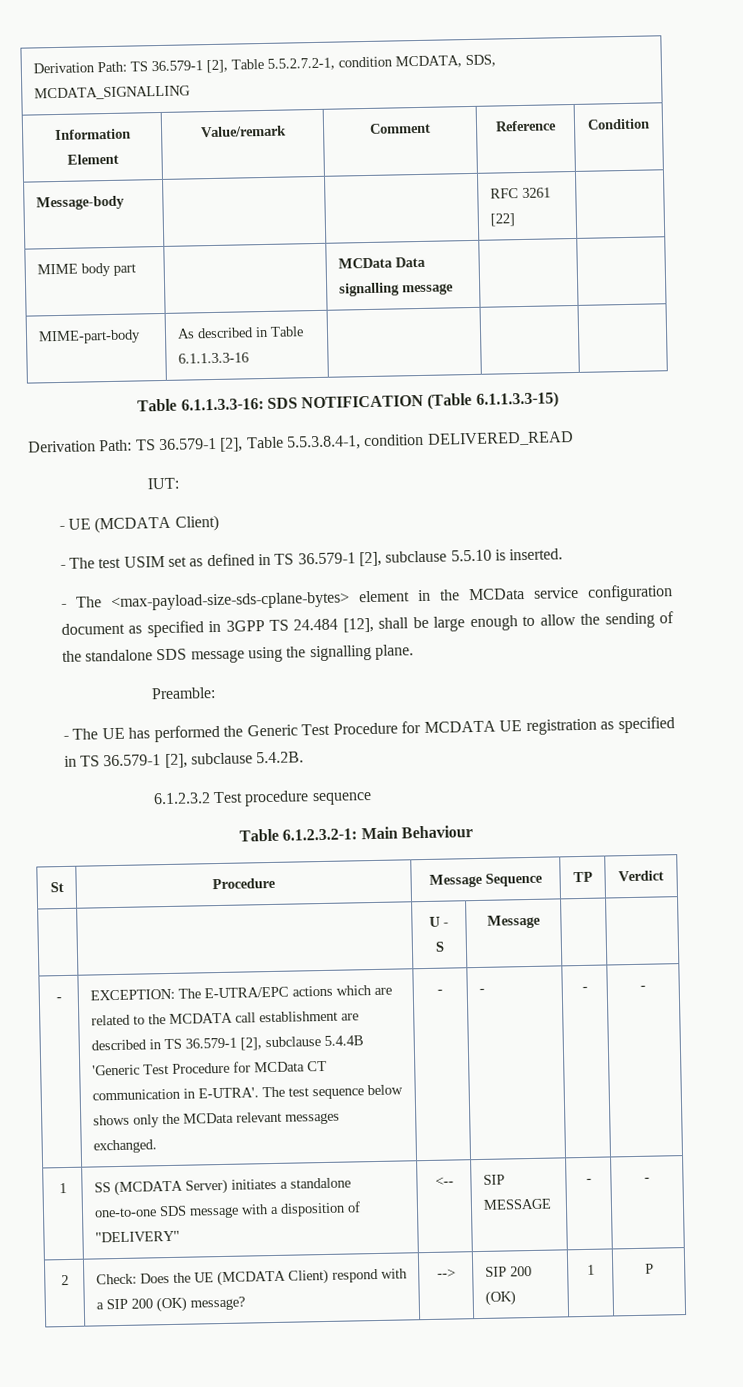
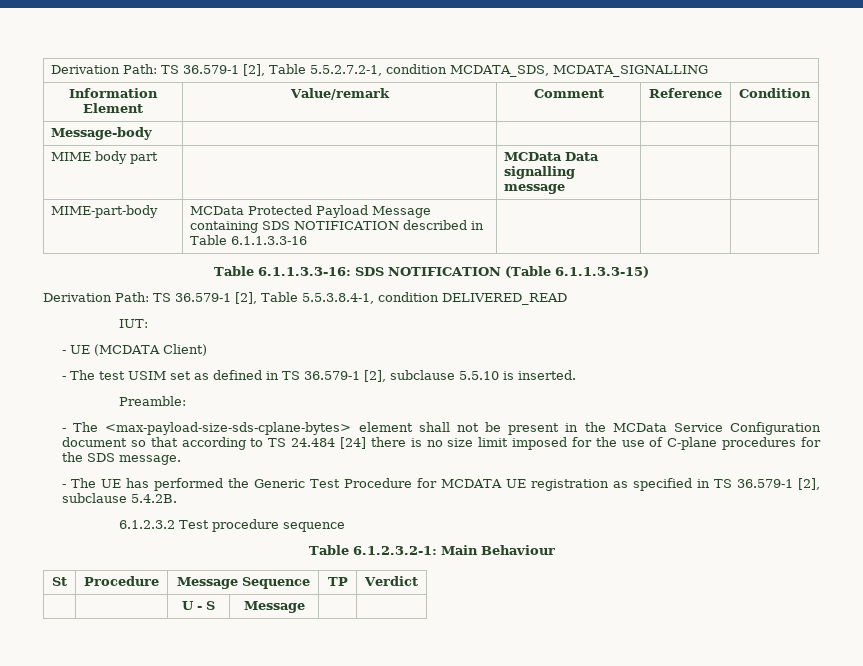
[394,54,496,69] MCDATA, SDS, -> [450,65,550,77] MCDATA_SDS,
[489,187,551,199] [489,213,515,227] RFC 3261 [22] -> (153, 133) none
[176,328,195,339] As -> [190,205,432,218] [190,221,400,233] MCData Protected Payload Message containing SDS NOTIFICATION
(564, 554) none -> [119,396,187,406] // Preamble:
[417,584,673,602] [60,611,675,638] [61,644,414,664] [150,687,216,700] in the MCData service configuration document as specified in 3GPP TS 24.484 [12], shall be large enough to allow the sending of the standalone SDS message using the signalling plane. // Preamble: -> [418,422,821,435] [62,437,821,450] [62,452,182,465] shall not be present in the MCData Service Configuration document so that according to TS 24.484 [24] there is no size limit imposed for the use of C-plane procedures for the SDS message.
[55,997,62,1002] [89,985,392,1001] [90,1010,359,1026] [90,1035,364,1051] [91,1060,327,1076] [91,1084,403,1101] [92,1111,340,1128] [92,1139,157,1154] [437,989,443,994] [478,988,485,993] [581,986,588,991] [640,985,646,990] [58,1183,67,1194] [93,1177,351,1197] [93,1201,361,1219] [94,1230,180,1243] [434,1176,454,1186] [482,1174,505,1185] [482,1198,552,1210] [585,1178,592,1183] [644,1177,650,1182] [60,1274,69,1286] [95,1268,408,1287] [95,1296,245,1313] [436,1268,456,1278] [484,1266,532,1277] [484,1290,516,1306] [586,1264,595,1275] [644,1263,654,1274] // - | EXCEPTION: The E-UTRA/EPC actions which are related to the MCDATA call establishment are described in TS 36.579-1 [2], subclause 5.4.4B 'Generic Test Procedure for MCData CT communication in E-UTRA'. The test sequence below shows only the MCData relevant messages exchanged. | - | - | - | - // 1 | SS (MCDATA Server) initiates a standalone one-to-one SDS message with a disposition of "DELIVERY" | <-- | SIP MESSAGE | - | - // 2 | Check: Does the UE (MCDATA Client) respond with a SIP 200 (OK) message? | --> | SIP 200 (OK) | 1 | P -> (305, 607) none

